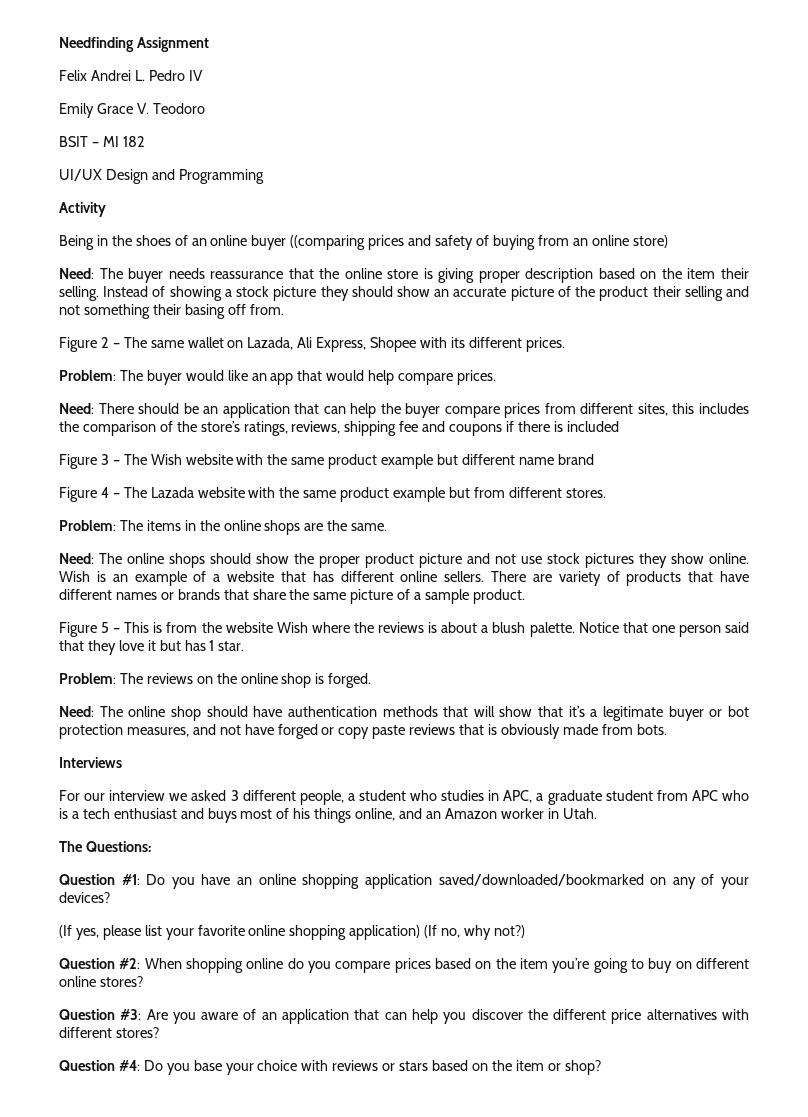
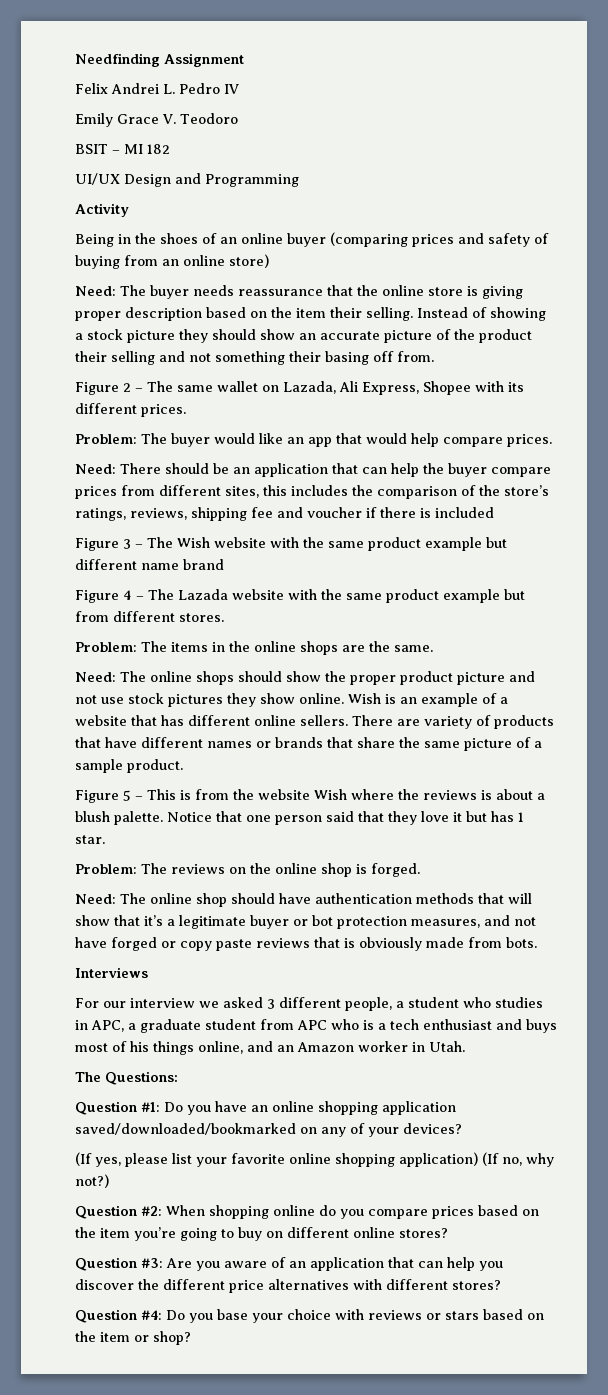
[290,235,366,250] ((comparing -> [330,232,408,247] (comparing
[449,424,503,436] coupons -> [307,507,362,518] voucher

